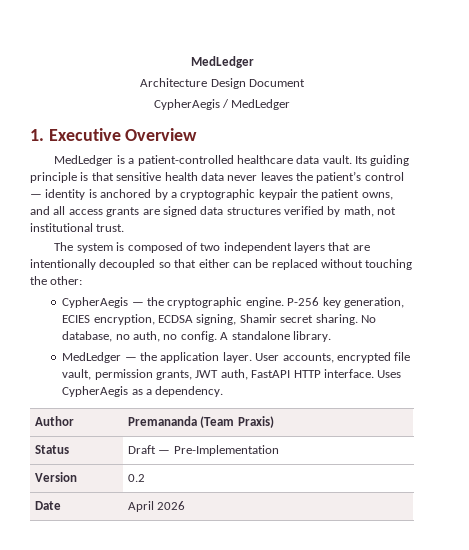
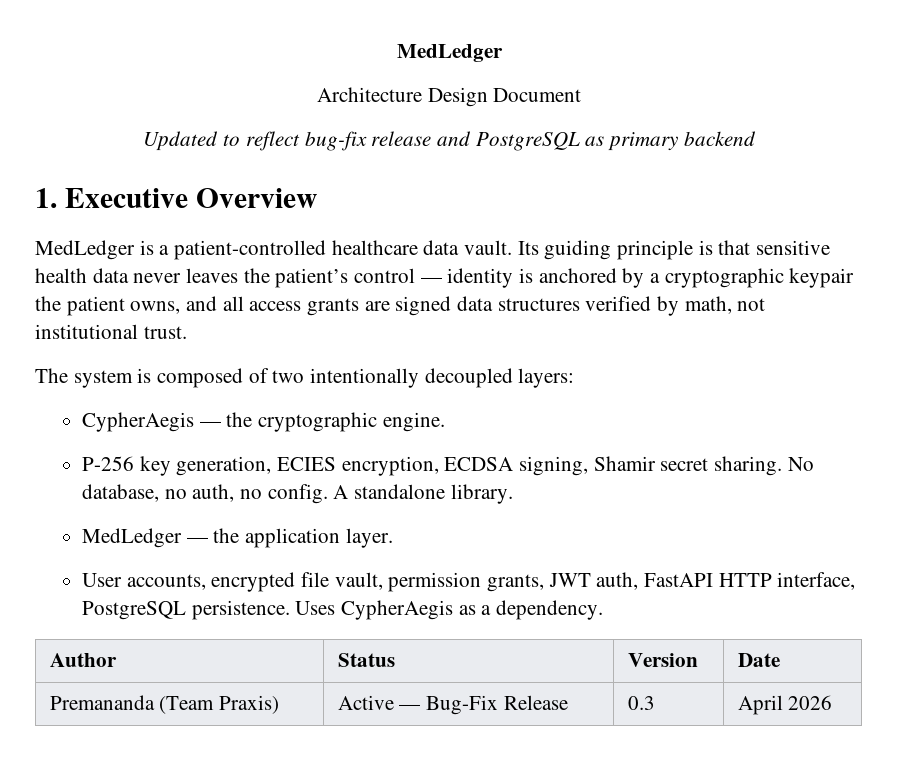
[153,99,291,110] CypherAegis / MedLedger -> [143,131,756,151] Updated to reflect bug-fix release and PostgreSQL as primary backend
[223,242,370,253] [30,259,413,270] [30,276,83,285] independent layers that are intentionally decoupled so that either can be replaced without touching the other: -> [310,368,575,388] intentionally decoupled layers:
(284, 302) none -> (445, 422) //
(252, 357) none -> (393, 538) //
[323,369,374,378] interface. -> [777,572,856,590] [81,600,290,620] interface, PostgreSQL persistence.
(75, 421) none -> [337,653,395,667] [627,653,698,667] [737,653,780,667] Status | Version | Date //
[35,445,70,454] [128,445,279,456] [35,472,78,482] [128,474,146,482] [35,501,62,510] // Status | Draft — Pre-Implementation // Version | 0.2 // Date -> [337,695,568,715] [627,696,655,710] | Active — Bug-Fix Release | 0.3

